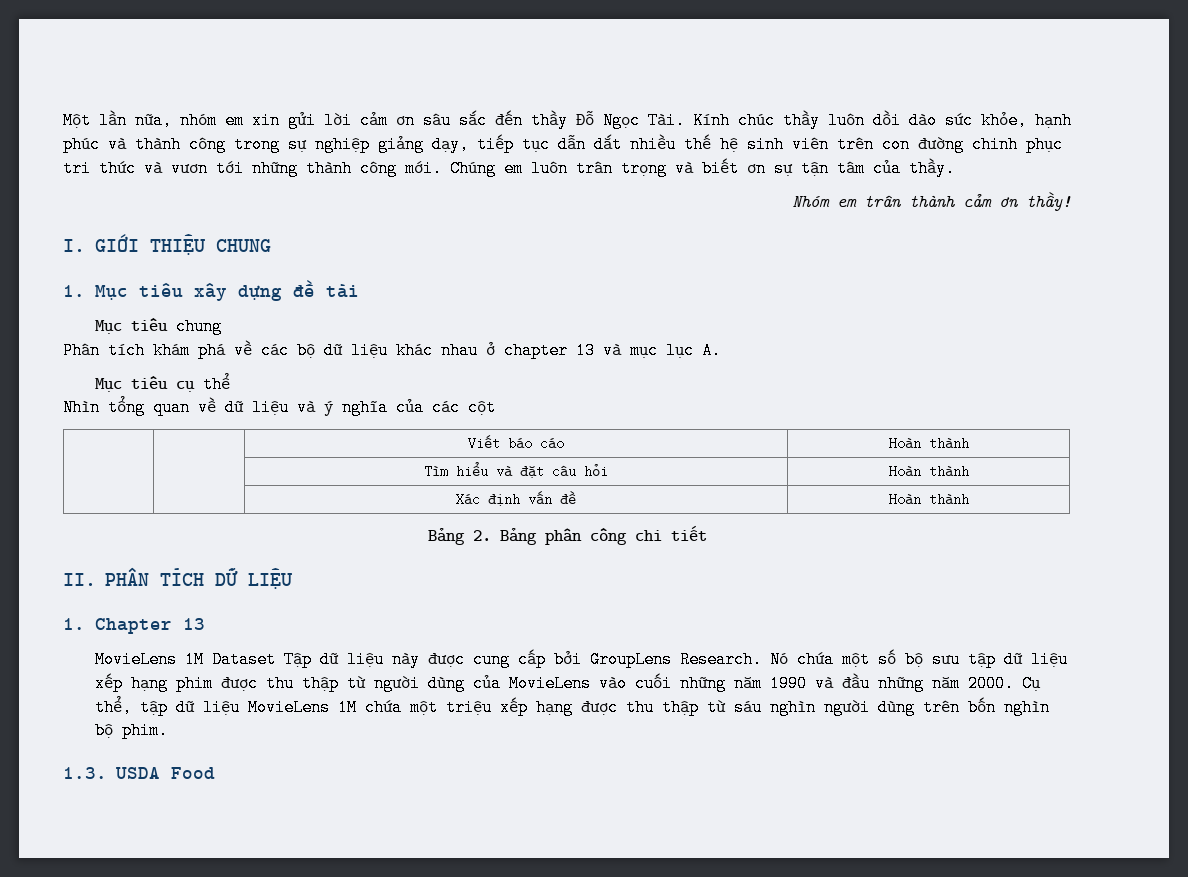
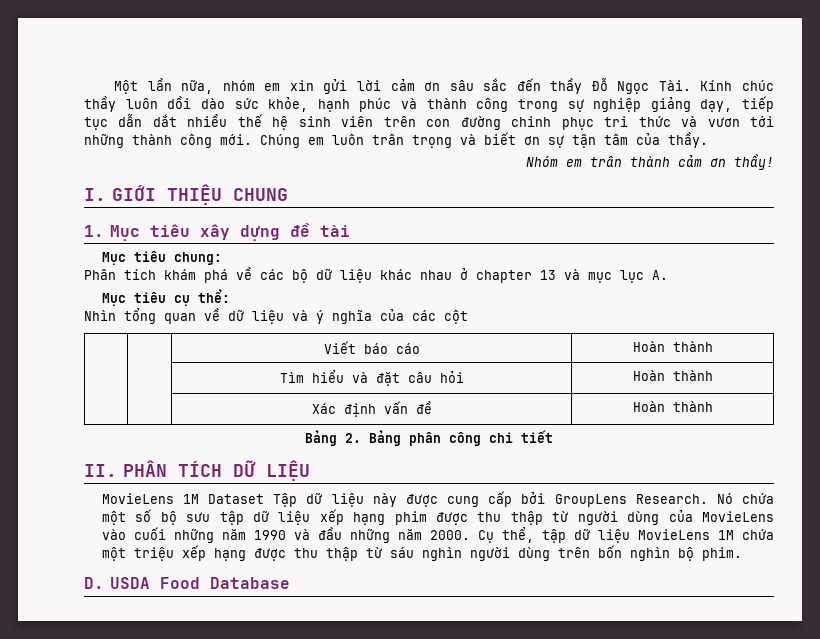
[175,318,222,335] chung -> [173,252,222,265] chung:
[202,373,230,393] thể -> [197,289,230,303] thể:
[63,618,205,634] // 1. Chapter 13 -> (311, 470) none
[63,767,107,779] 1.3. -> [84,577,104,589] D.
(215, 773) none -> [210,577,291,589] Database

